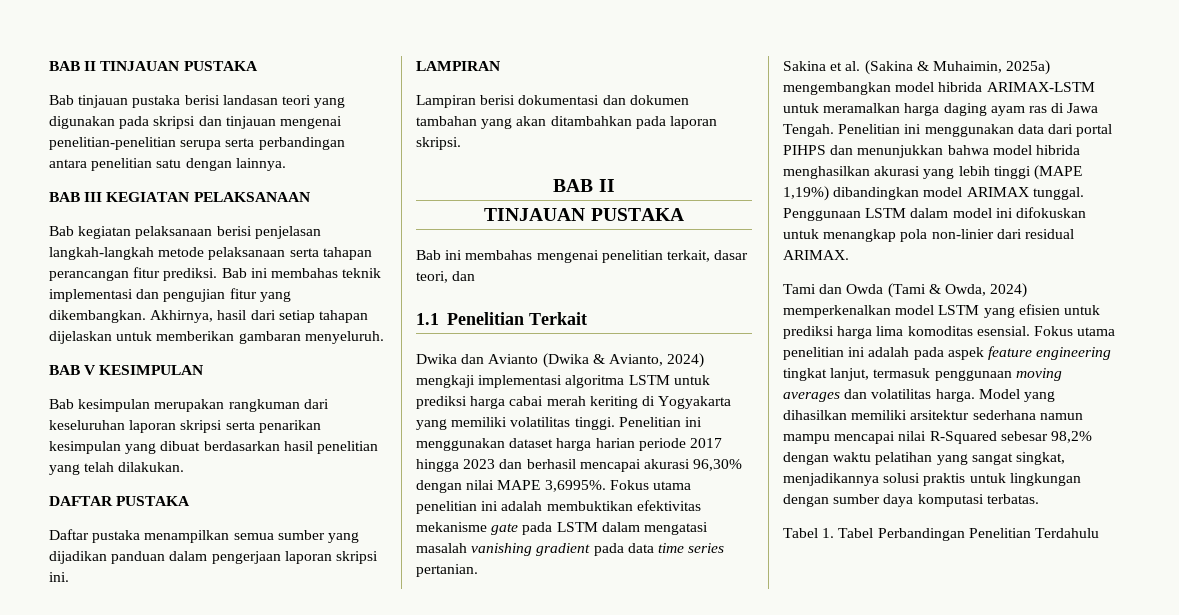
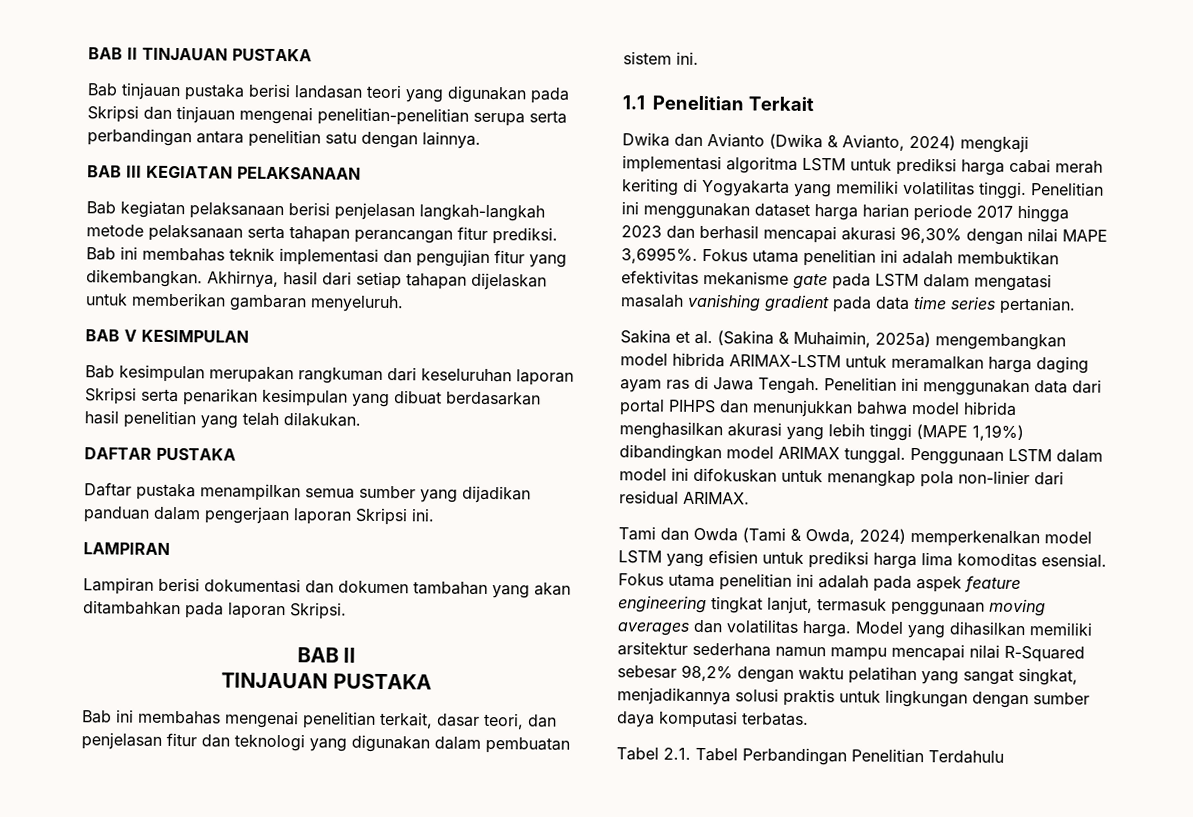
[153,116,196,129] skripsi -> [87,105,139,123] Skripsi
[180,420,223,433] skripsi -> [85,387,137,405] Skripsi
[335,551,378,564] skripsi -> [355,507,408,526] Skripsi
[416,137,461,150] skripsi. -> [290,602,347,620] Skripsi.
(476, 276) none -> [81,732,570,754] [623,51,699,65] penjelasan fitur dan teknologi yang digunakan dalam pembuatan sistem ini.
[822,528,835,538] 1. -> [663,747,691,760] 2.1.

